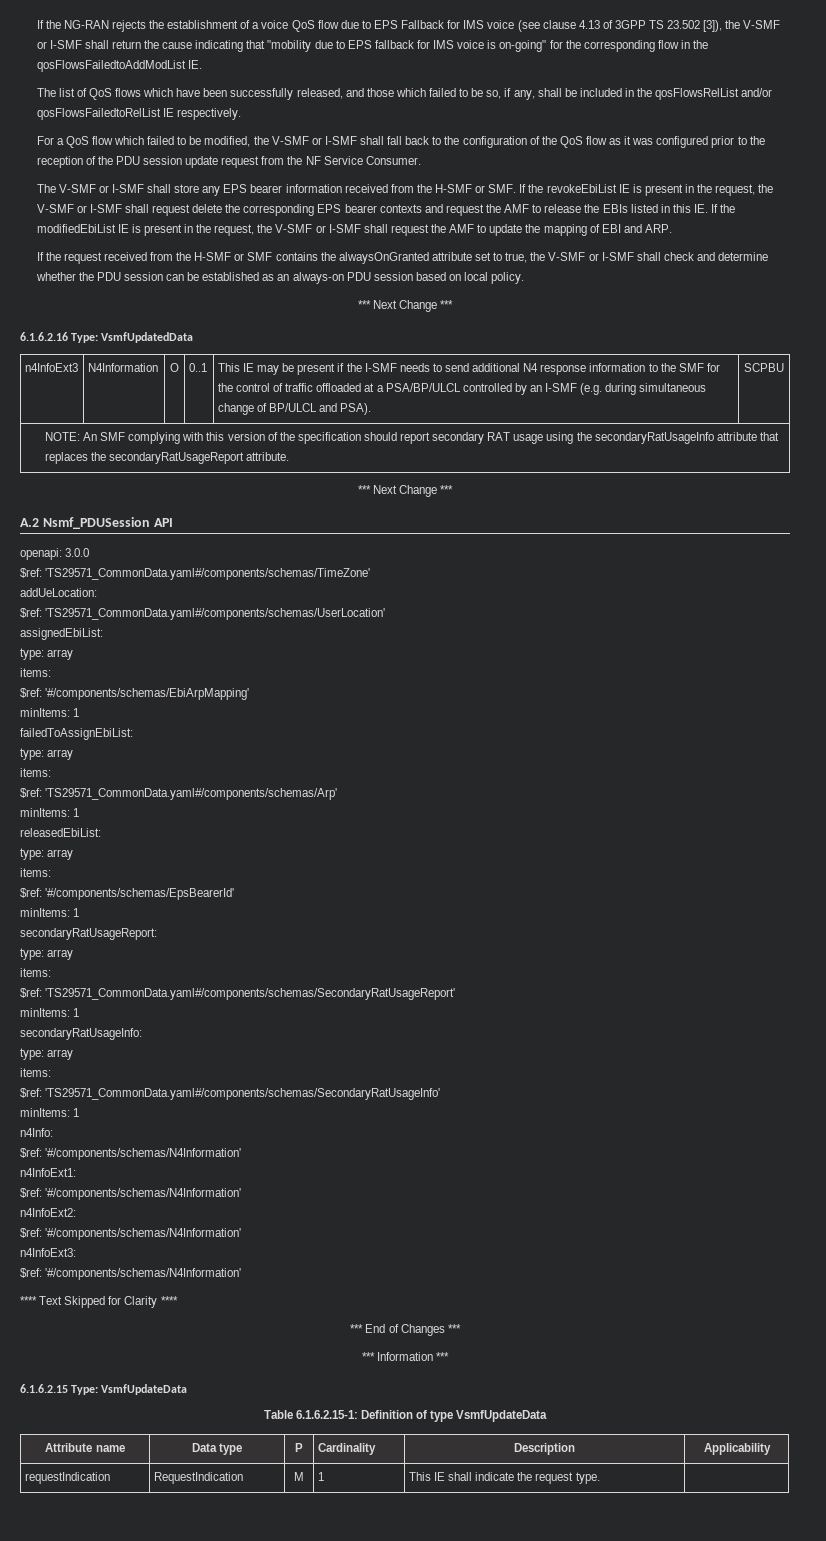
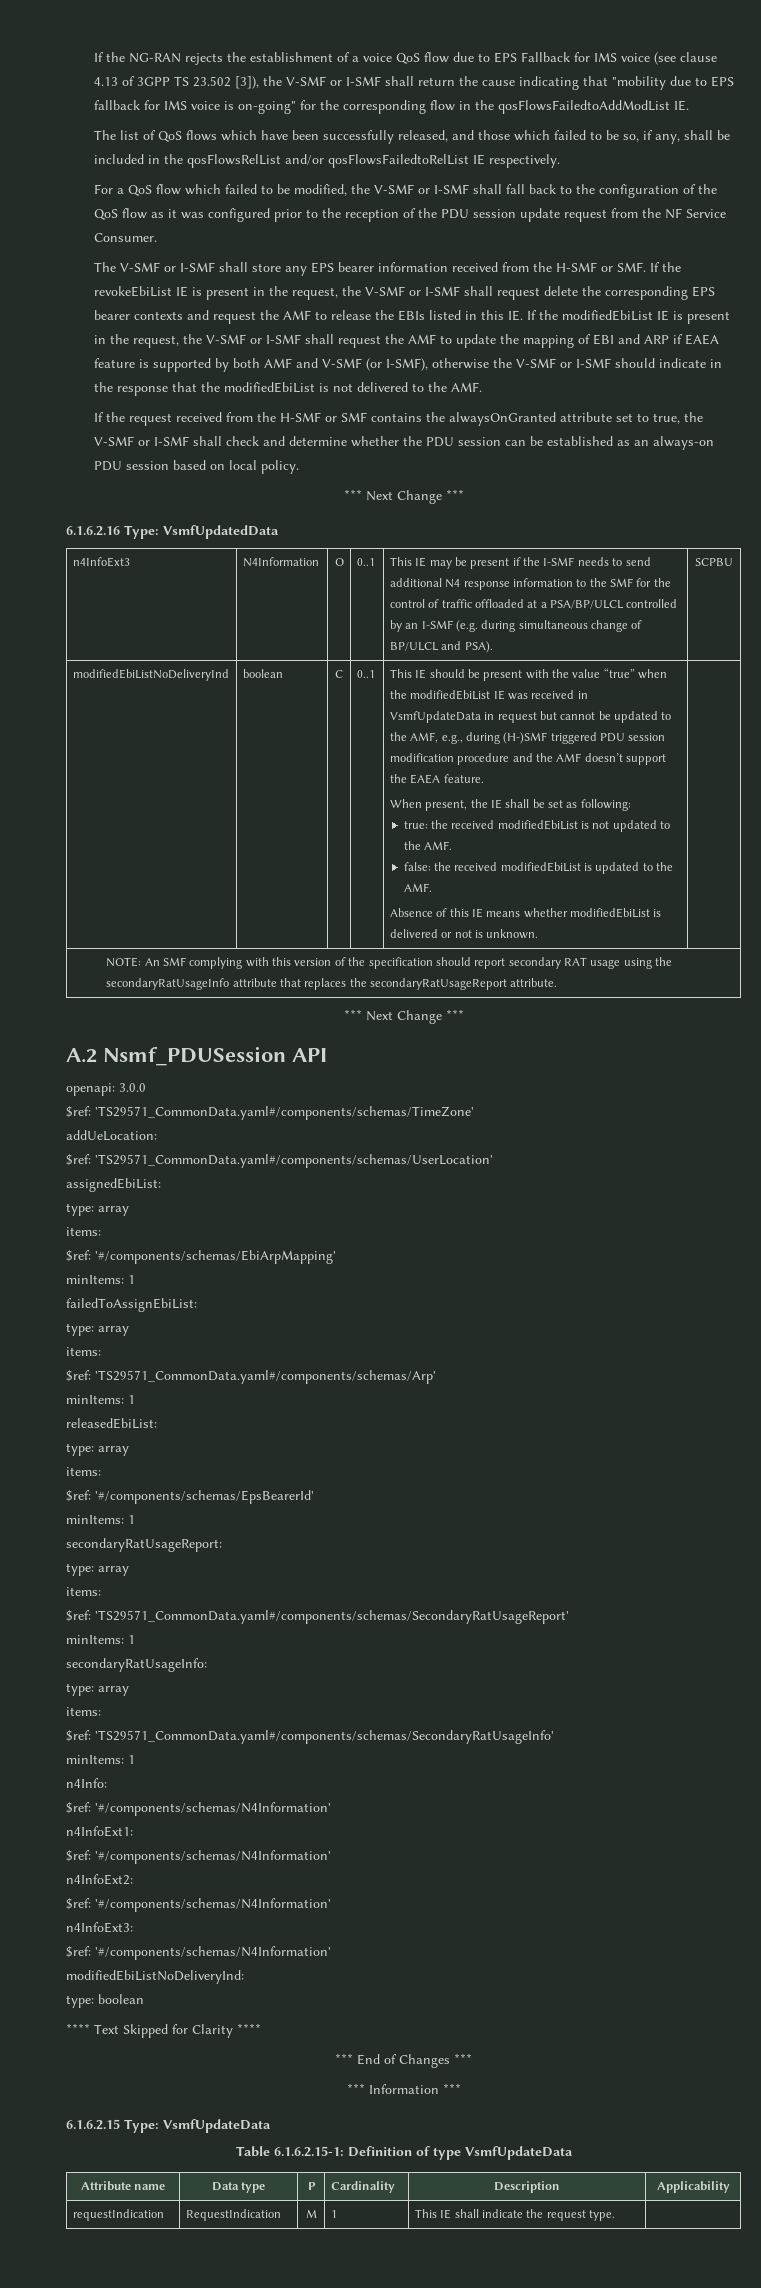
[644,224,672,233] ARP. -> [643,334,719,345] [93,358,722,372] [93,382,482,396] ARP if EAEA feature is supported by both AMF and V-SMF (or I-SMF), otherwise the V-SMF or I-SMF should indicate in the response that the modifiedEbiList is not delivered to the AMF.
(784, 367) none -> [72,669,229,681] [242,669,283,678] [335,670,343,678] [356,670,375,678] [389,668,668,681] [389,690,588,700] [389,711,672,723] [389,732,666,744] [389,753,667,765] [389,774,484,784] [389,799,631,811] [403,820,671,832] [403,841,452,850] [403,862,674,874] [403,883,432,892] [389,908,662,918] [389,929,539,939] // modifiedEbiListNoDeliveryInd | boolean | C | 0..1 | This IE should be present with the value “true” when the modifiedEbiList IE was received in VsmfUpdateData in request but cannot be updated to the AMF, e.g., during (H-)SMF triggered PDU session modification procedure and the AMF doesn’t support the EAEA feature. // When present, the IE shall be set as following: // true: the received modifiedEbiList is not updated to the AMF. // false: the received modifiedEbiList is updated to the AMF. // Absence of this IE means whether modifiedEbiList is delivered or not is unknown. |
(242, 1274) none -> [66,1970,244,1984] [66,1994,144,2008] // modifiedEbiListNoDeliveryInd: // type: boolean

